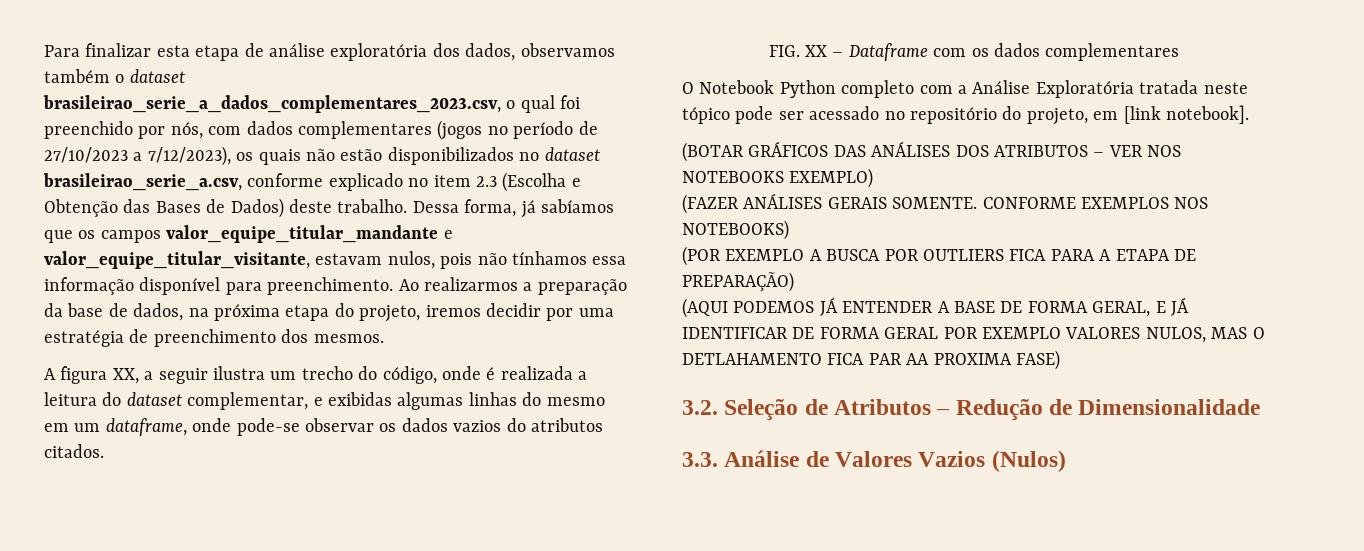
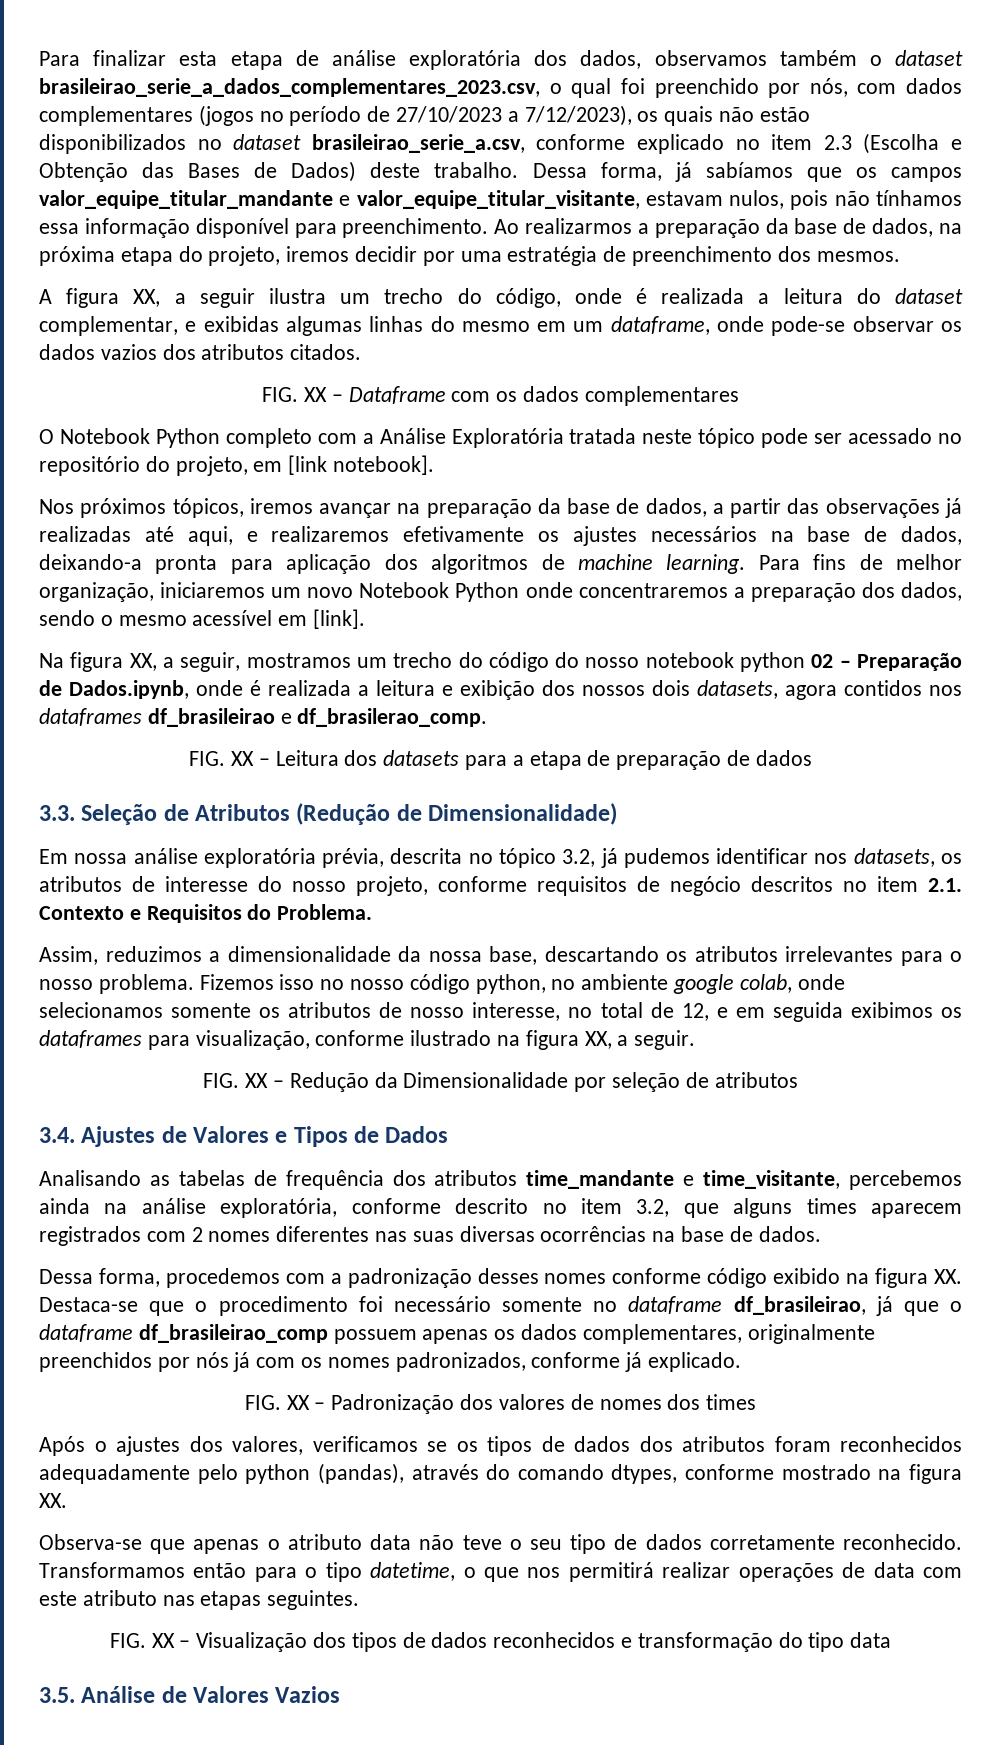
[506,418,526,432] do -> [162,344,196,360] dos
[682,141,1182,162] [682,168,874,188] [682,193,1209,214] [682,220,789,240] [682,246,1196,266] [682,272,794,292] [682,297,1189,318] [682,327,1265,343] [682,350,1060,370] [682,399,1261,421] [682,452,718,467] (BOTAR GRÁFICOS DAS ANÁLISES DOS ATRIBUTOS – VER NOS NOTEBOOKS EXEMPLO) // (FAZER ANÁLISES GERAIS SOMENTE. CONFORME EXEMPLOS NOS NOTEBOOKS) // (POR EXEMPLO A BUSCA POR OUTLIERS FICA PARA A ETAPA DE PREPARAÇÃO) // (AQUI PODEMOS JÁ ENTENDER A BASE DE FORMA GERAL, E JÁ IDENTIFICAR DE FORMA GERAL POR EXEMPLO VALORES NULOS, MAS O DETLAHAMENTO FICA PAR AA PROXIMA FASE) // 3.2. Seleção de Atributos – Redução de Dimensionalidade // 3.3. -> [39,498,962,518] [39,526,963,546] [39,554,962,574] [39,582,963,602] [39,609,366,629] [39,652,962,672] [39,680,962,700] [39,708,488,727] [189,750,812,770] [39,803,618,825] [39,848,963,868] [39,876,962,896] [39,904,373,923] [39,946,962,966] [39,974,845,994] [39,1002,963,1022] [39,1030,696,1050] [203,1072,798,1092] [39,1126,449,1147] [39,1170,962,1190] [39,1198,962,1218] [39,1226,821,1246] [39,1268,962,1288] [39,1296,962,1316] [39,1324,875,1344] [39,1352,742,1372] [244,1394,757,1414] [39,1436,962,1456] [39,1463,962,1484] [39,1493,67,1508] [39,1534,962,1554] [39,1562,963,1582] [39,1590,360,1610] [109,1632,892,1652] [39,1687,75,1703] Nos próximos tópicos, iremos avançar na preparação da base de dados, a partir das observações já realizadas até aqui, e realizaremos efetivamente os ajustes necessários na base de dados, deixando-a pronta para aplicação dos algoritmos de machine learning. Para fins de melhor organização, iniciaremos um novo Notebook Python onde concentraremos a preparação dos dados, sendo o mesmo acessível em [link]. // Na figura XX, a seguir, mostramos um trecho do código do nosso notebook python 02 – Preparação de Dados.ipynb, onde é realizada a leitura e exibição dos nossos dois datasets, agora contidos nos dataframes df_brasileirao e df_brasilerao_comp. // FIG. XX – Leitura dos datasets para a etapa de preparação de dados // 3.3. Seleção de Atributos (Redução de Dimensionalidade) // Em nossa análise exploratória prévia, descrita no tópico 3.2, já pudemos identificar nos datasets, os atributos de interesse do nosso projeto, conforme requisitos de negócio descritos no item 2.1. Contexto e Requisitos do Problema. // Assim, reduzimos a dimensionalidade da nossa base, descartando os atributos irrelevantes para o nosso problema. Fizemos isso no nosso código python, no ambiente google colab, onde selecionamos somente os atributos de nosso interesse, no total de 12, e em seguida exibimos os dataframes para visualização, conforme ilustrado na figura XX, a seguir. // FIG. XX – Redução da Dimensionalidade por seleção de atributos // 3.4. Ajustes de Valores e Tipos de Dados // Analisando as tabelas de frequência dos atributos time_mandante e time_visitante, percebemos ainda na análise exploratória, conforme descrito no item 3.2, que alguns times aparecem registrados com 2 nomes diferentes nas suas diversas ocorrências na base de dados. // Dessa forma, procedemos com a padronização desses nomes conforme código exibido na figura XX. Destaca-se que o procedimento foi necessário somente no dataframe df_brasileirao, já que o dataframe df_brasileirao_comp possuem apenas os dados complementares, originalmente preenchidos por nós já com os nomes padronizados, conforme já explicado. // FIG. XX – Padronização dos valores de nomes dos times // Após o ajustes dos valores, verificamos se os tipos de dados dos atributos foram reconhecidos adequadamente pelo python (pandas), através do comando dtypes, conforme mostrado na figura XX. // Observa-se que apenas o atributo data não teve o seu tipo de dados corretamente reconhecido. Transformamos então para o tipo datetime, o que nos permitirá realizar operações de data com este atributo nas etapas seguintes. // FIG. XX – Visualização dos tipos de dados reconhecidos e transformação do tipo data // 3.5.
[991,450,1066,472] (Nulos) -> (341, 1694) none

